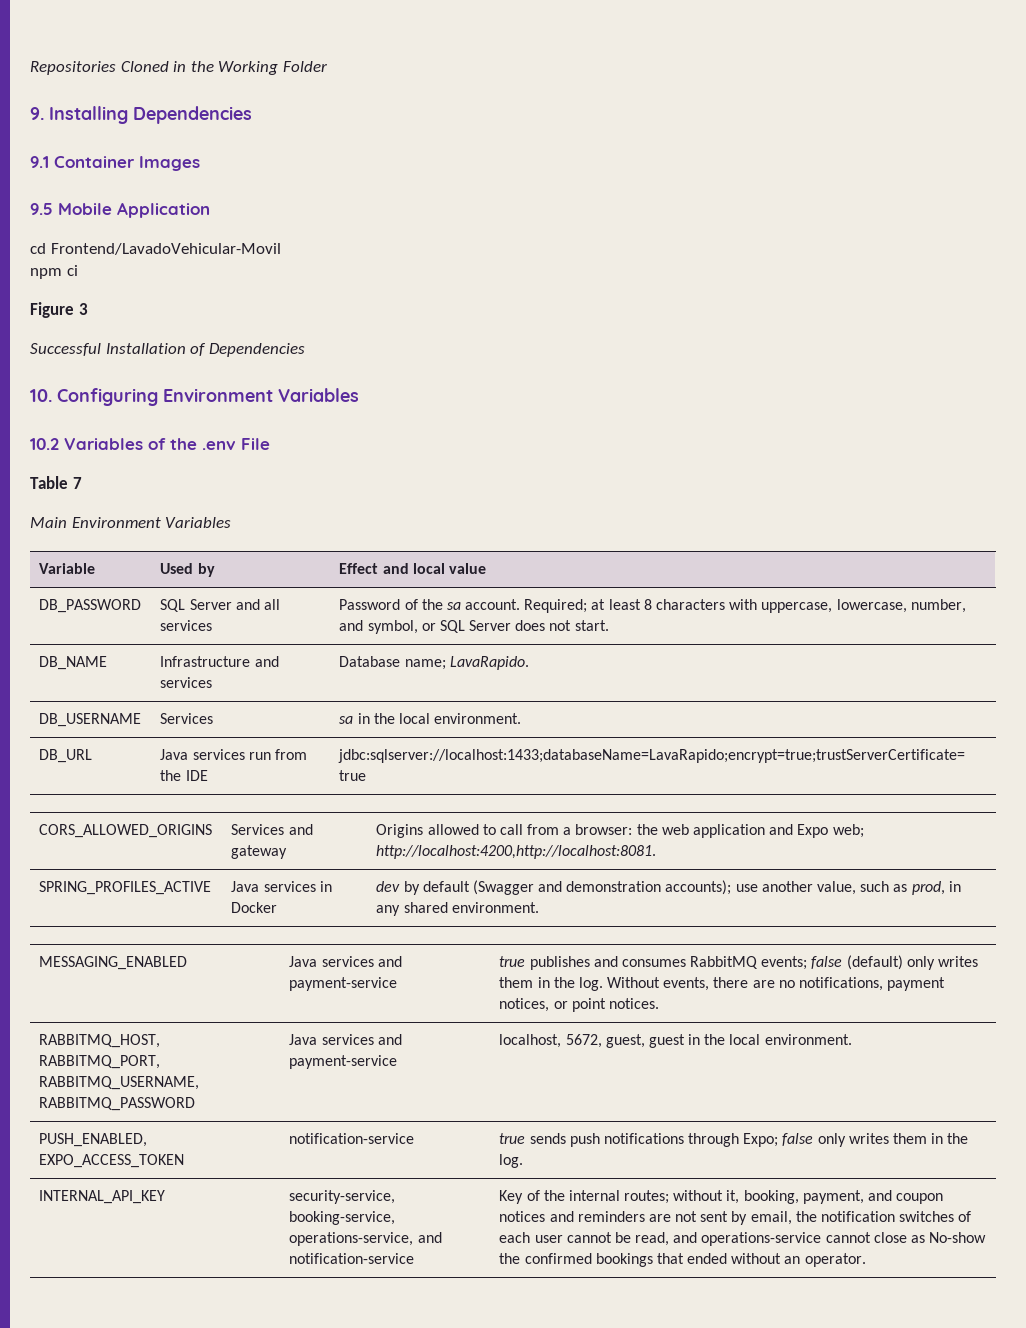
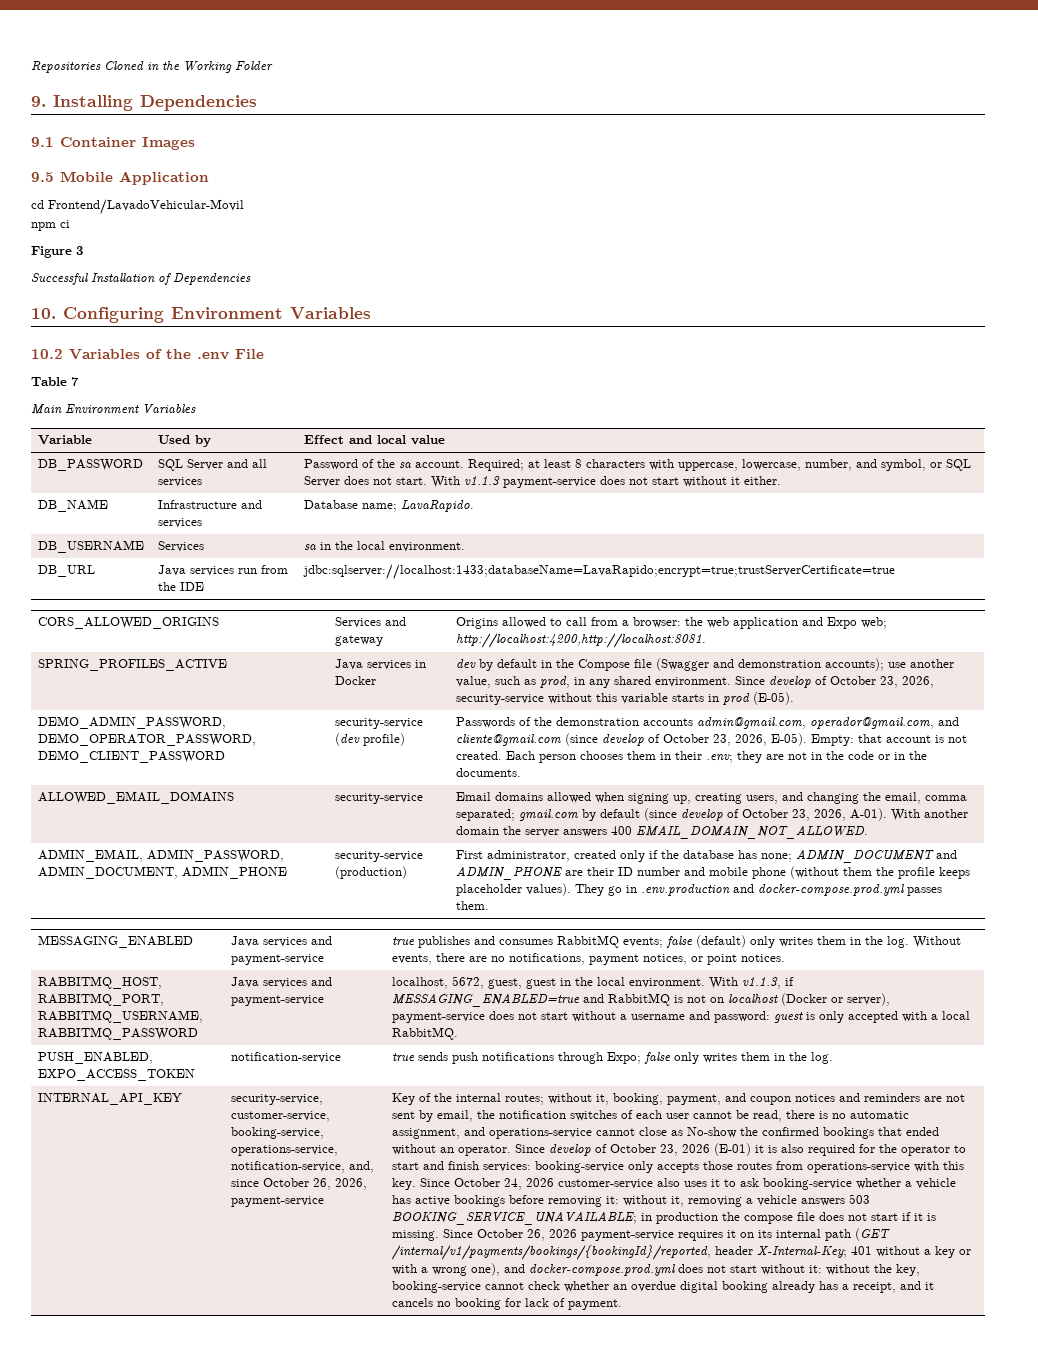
(609, 625) none -> [430,476,781,488] With v1.1.3 payment-service does not start without it either.
(470, 886) none -> [540,659,652,671] in the Compose file
(539, 907) none -> [734,676,934,688] [455,692,794,705] [37,716,226,729] [37,733,256,746] [37,750,225,763] [334,718,423,729] [334,733,405,746] [455,717,959,729] [455,733,967,746] [455,751,927,763] [455,768,521,777] [37,791,234,804] [334,793,423,804] [455,792,967,804] [455,808,968,821] [455,825,868,839] [37,849,284,862] [37,866,287,879] [334,851,423,862] [334,866,407,879] [455,849,957,863] [455,866,970,880] [455,883,942,896] [455,901,489,910] Since develop of October 23, 2026, security-service without this variable starts in prod (E-05). // DEMO_ADMIN_PASSWORD, DEMO_OPERATOR_PASSWORD, DEMO_CLIENT_PASSWORD | security-service (dev profile) | Passwords of the demonstration accounts admin@gmail.com, operador@gmail.com, and cliente@gmail.com (since develop of October 23, 2026, E-05). Empty: that account is not created. Each person chooses them in their .env; they are not in the code or in the documents. // ALLOWED_EMAIL_DOMAINS | security-service | Email domains allowed when signing up, creating users, and changing the email, comma separated; gmail.com by default (since develop of October 23, 2026, A-01). With another domain the server answers 400 EMAIL_DOMAIN_NOT_ALLOWED. // ADMIN_EMAIL, ADMIN_PASSWORD, ADMIN_DOCUMENT, ADMIN_PHONE | security-service (production) | First administrator, created only if the database has none; ADMIN_DOCUMENT and ADMIN_PHONE are their ID number and mobile phone (without them the profile keeps placeholder values). They go in .env.production and docker-compose.prod.yml passes them.
(852, 1039) none -> [708,977,794,989] [391,993,890,1007] [391,1011,970,1023] [391,1027,458,1040] With v1.1.3, if MESSAGING_ENABLED=true and RabbitMQ is not on localhost (Docker or server), payment-service does not start without a username and password: guest is only accepted with a local RabbitMQ.
(396, 1197) none -> [230,1111,330,1122] customer-service,
[417,1232,442,1243] [289,1253,415,1264] and notification-service -> [230,1161,374,1173] [230,1178,367,1190] [230,1196,324,1207] notification-service, and, since October 26, 2026, payment-service
(670, 1239) none -> [785,1110,909,1119] [391,1128,460,1139] there is no automatic assignment,
(866, 1260) none -> [514,1143,966,1156] [391,1161,964,1173] [391,1178,956,1190] [391,1194,870,1207] [391,1211,936,1225] [391,1228,890,1241] [391,1245,971,1260] [391,1263,920,1276] [391,1281,934,1293] [391,1298,622,1310] Since develop of October 23, 2026 (E-01) it is also required for the operator to start and finish services: booking-service only accepts those routes from operations-service with this key. Since October 24, 2026 customer-service also uses it to ask booking-service whether a vehicle has active bookings before removing it: without it, removing a vehicle answers 503 BOOKING_SERVICE_UNAVAILABLE; in production the compose file does not start if it is missing. Since October 26, 2026 payment-service requires it on its internal path (GET /internal/v1/payments/bookings/{bookingId}/reported, header X-Internal-Key; 401 without a key or with a wrong one), and docker-compose.prod.yml does not start without it: without the key, booking-service cannot check whether an overdue digital booking already has a receipt, and it cancels no booking for lack of payment.

